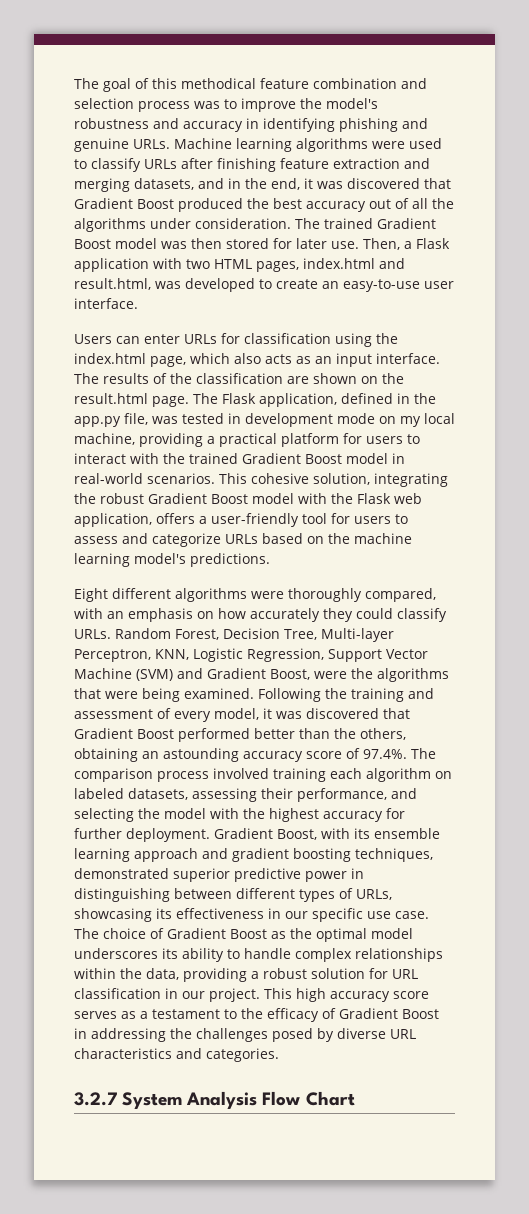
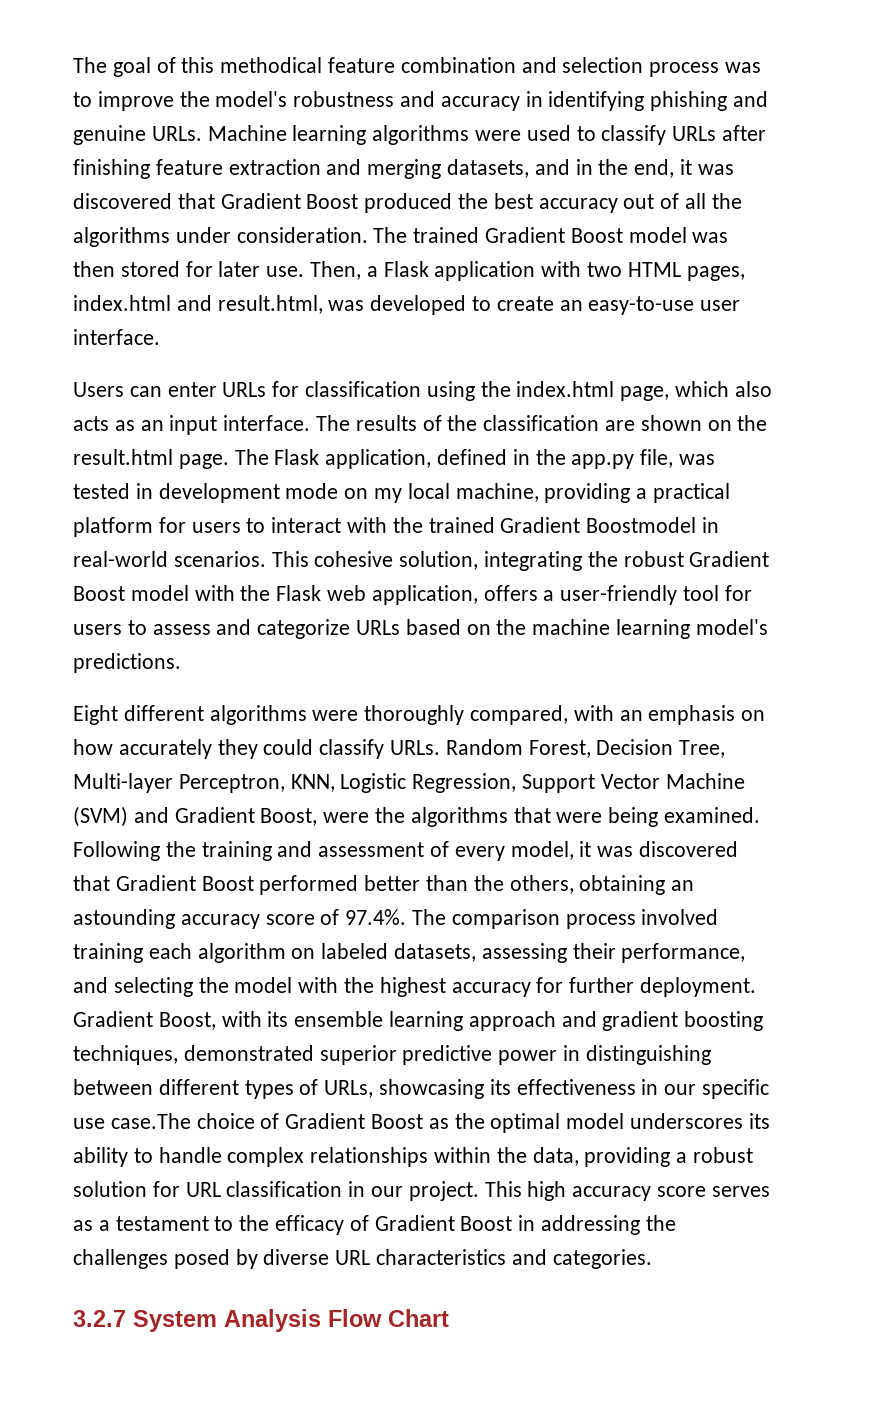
[305,453,388,464] Boost model -> [586,517,697,533] Boostmodel
[395,911,429,919] [74,928,99,939] case. The -> [110,1113,191,1129] case.The

